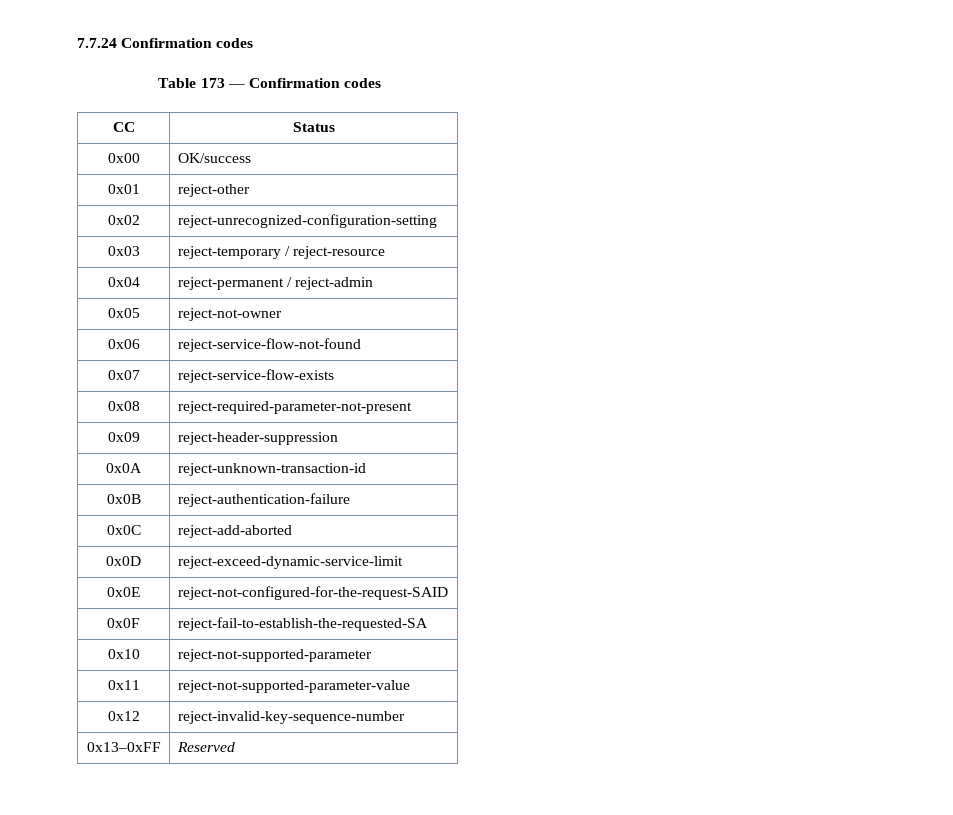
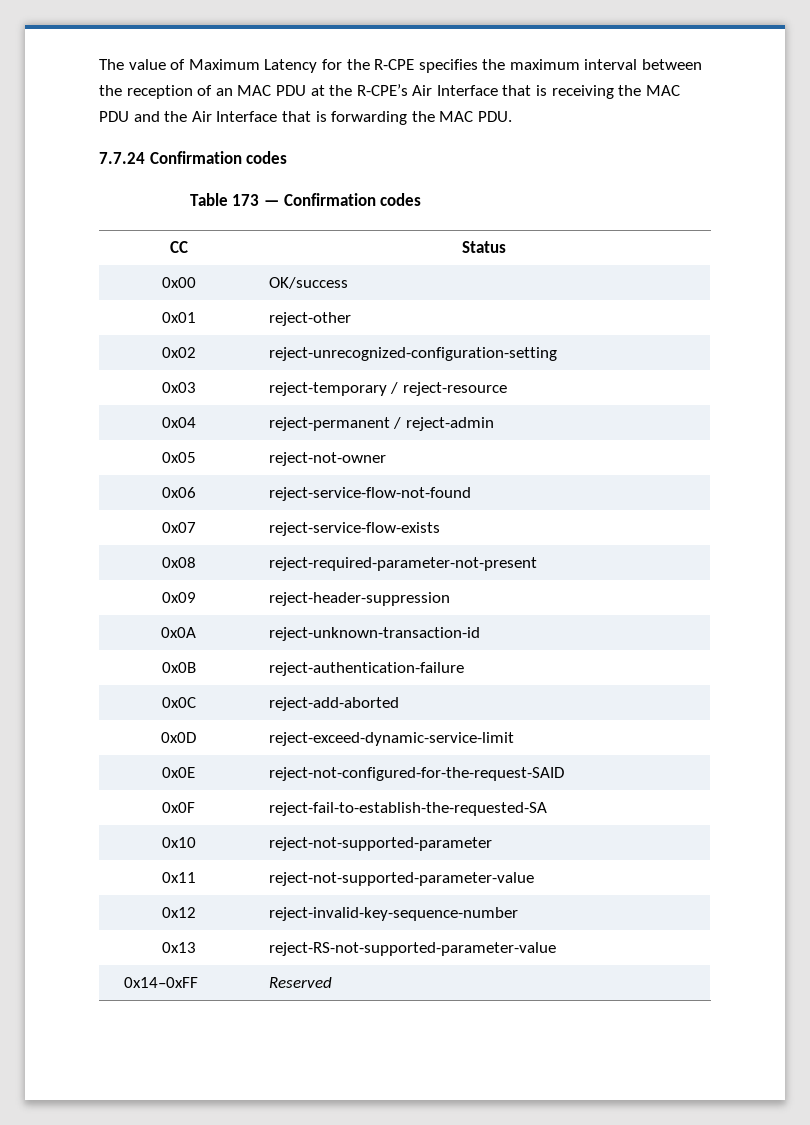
(77, 43) none -> [99,59,703,73] [99,84,680,99] [99,111,512,125] The value of Maximum Latency for the R-CPE specifies the maximum interval between the reception of an MAC PDU at the R-CPE’s Air Interface that is receiving the MAC PDU and the Air Interface that is forwarding the MAC PDU. //
[86,742,161,752] 0x13–0xFF -> [161,942,196,953] [268,942,556,956] [124,977,199,988] 0x13 | reject-RS-not-supported-parameter-value // 0x14–0xFF

